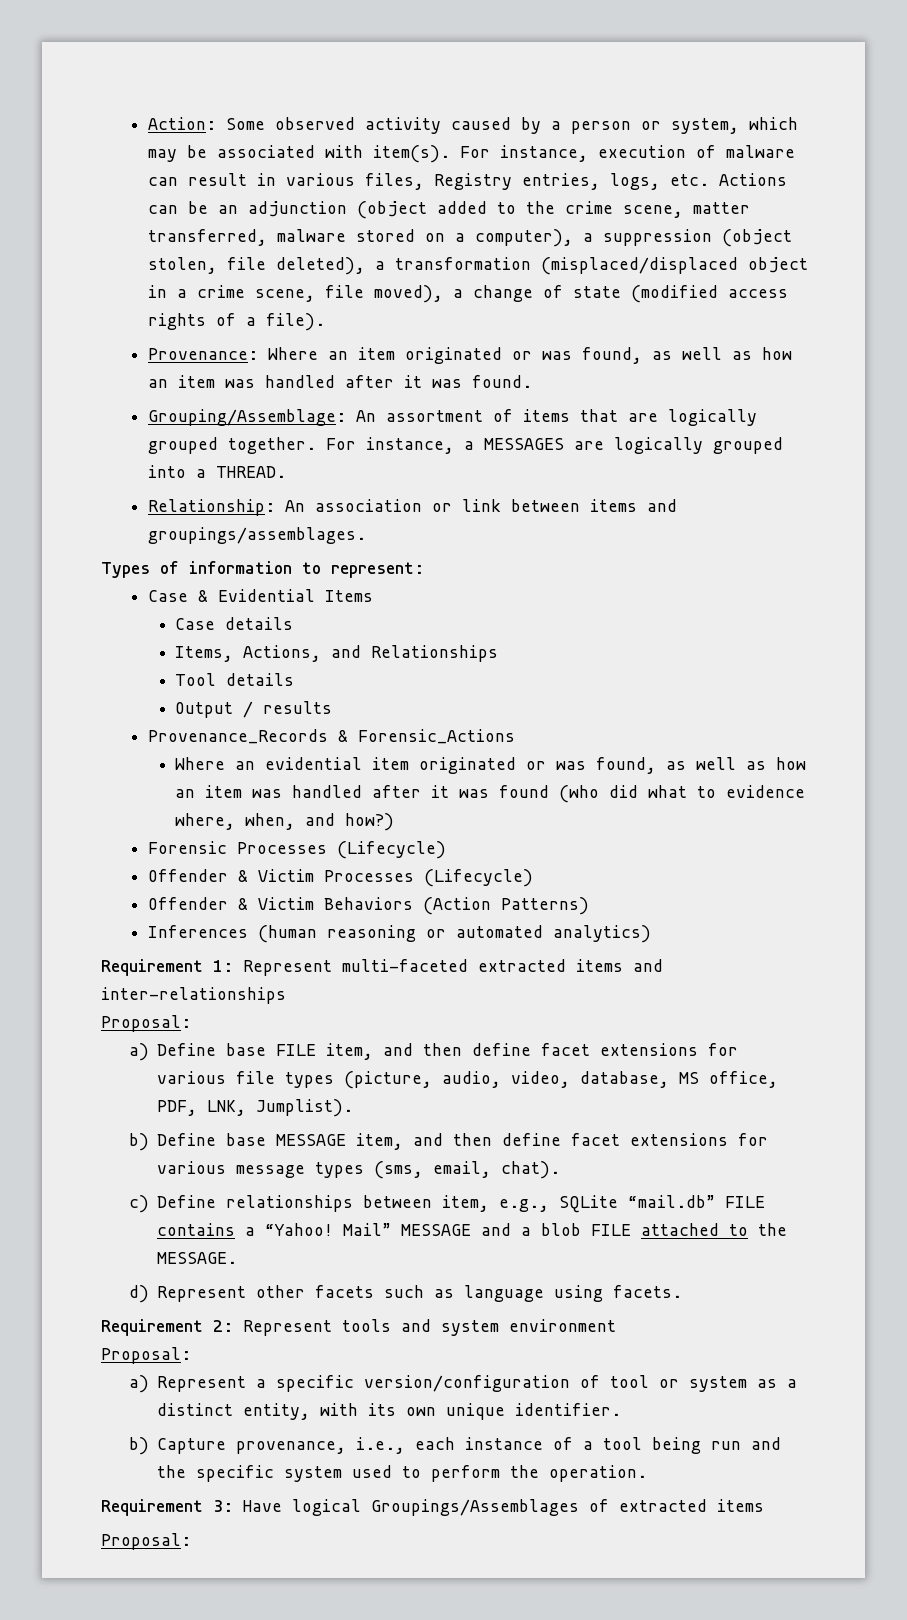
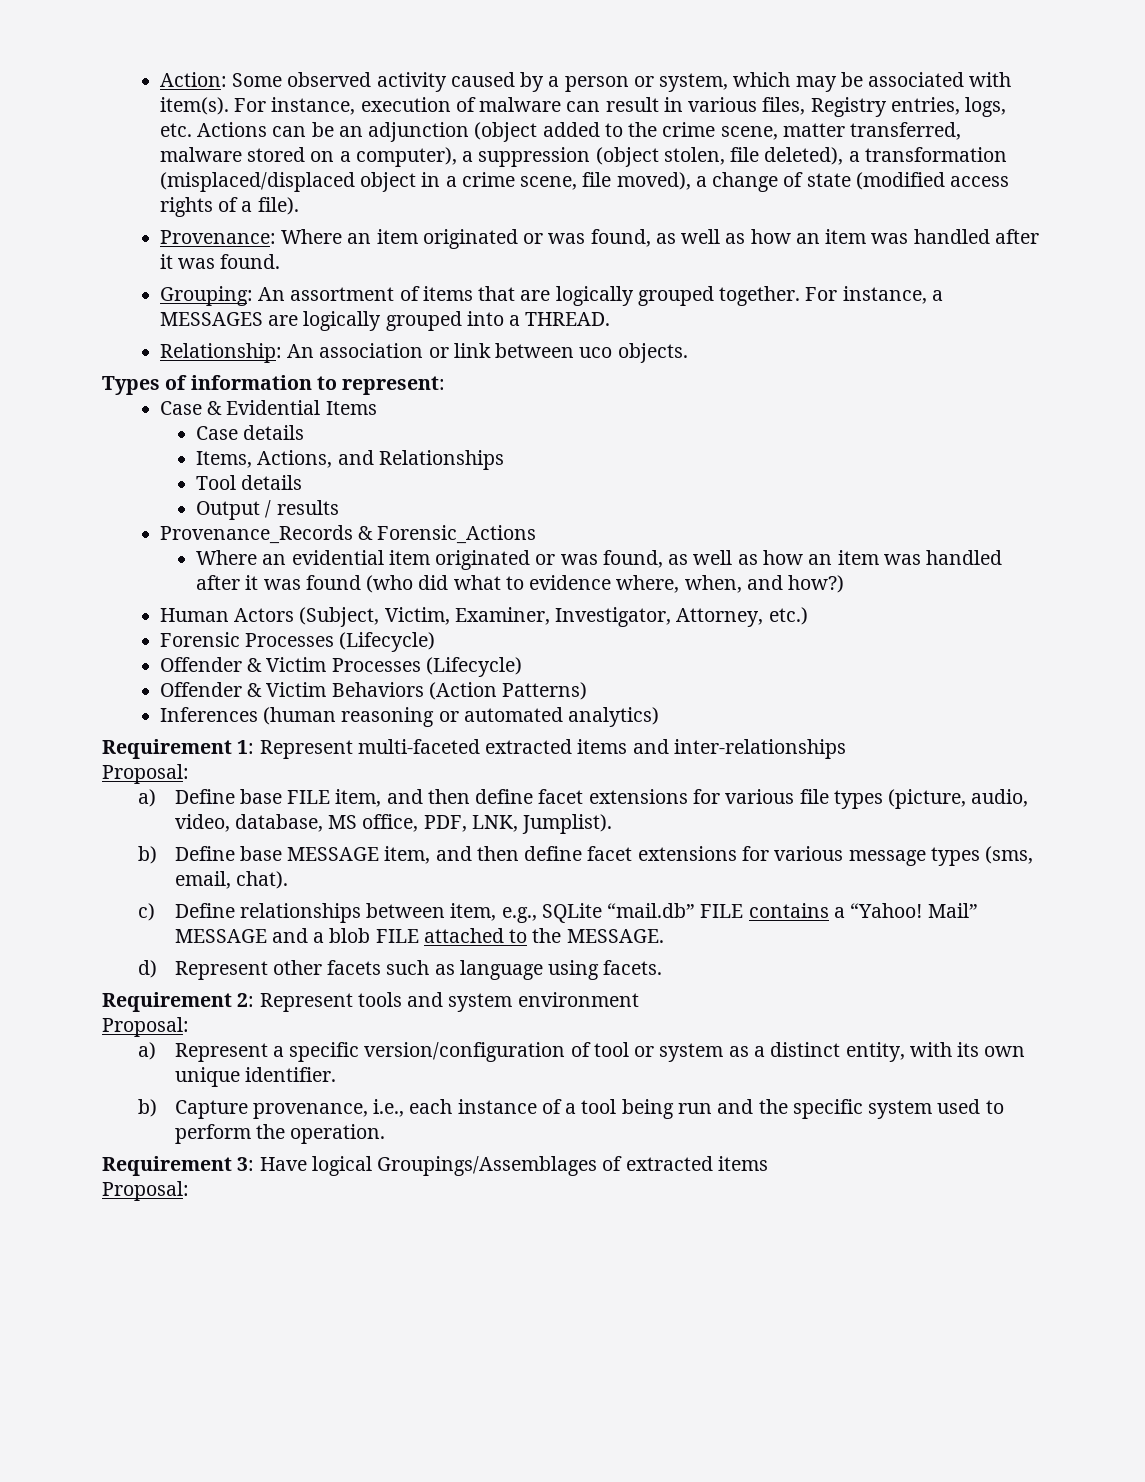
[147,409,346,426] Grouping/Assemblage: -> [159,286,253,306] Grouping:
[589,499,677,512] [147,527,366,544] items and groupings/assemblages. -> [579,343,688,363] uco objects.
(395, 822) none -> [159,607,808,627] // Human Actors (Subject, Victim, Examiner, Investigator, Attorney, etc.)

